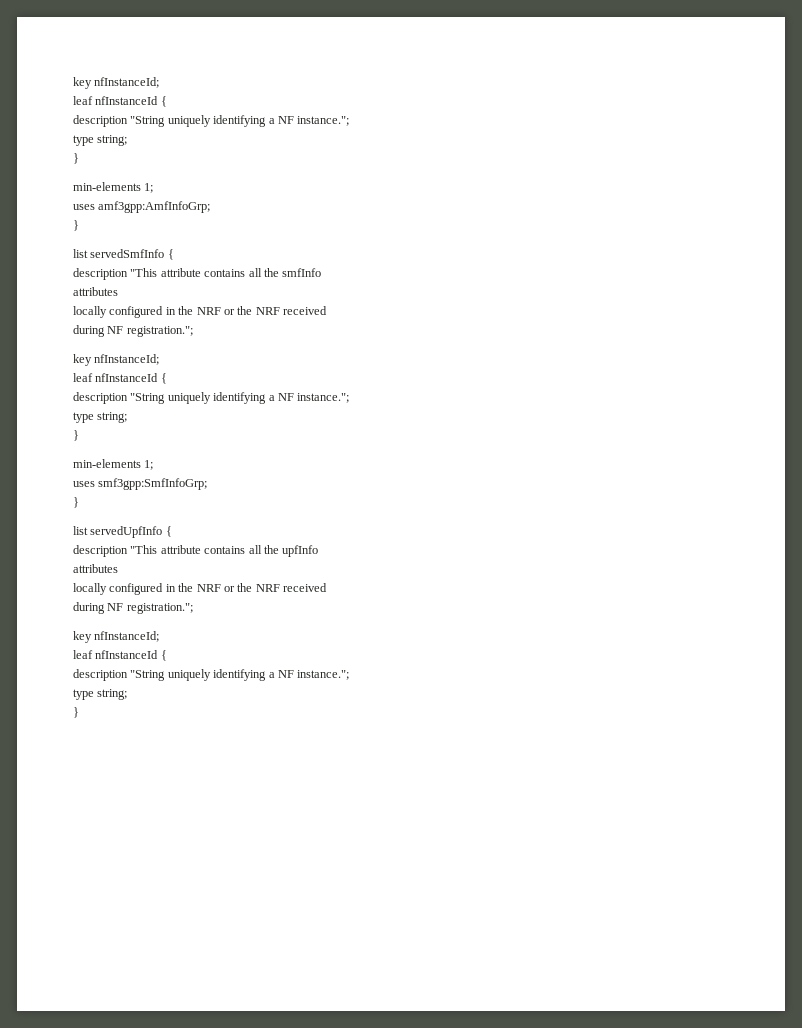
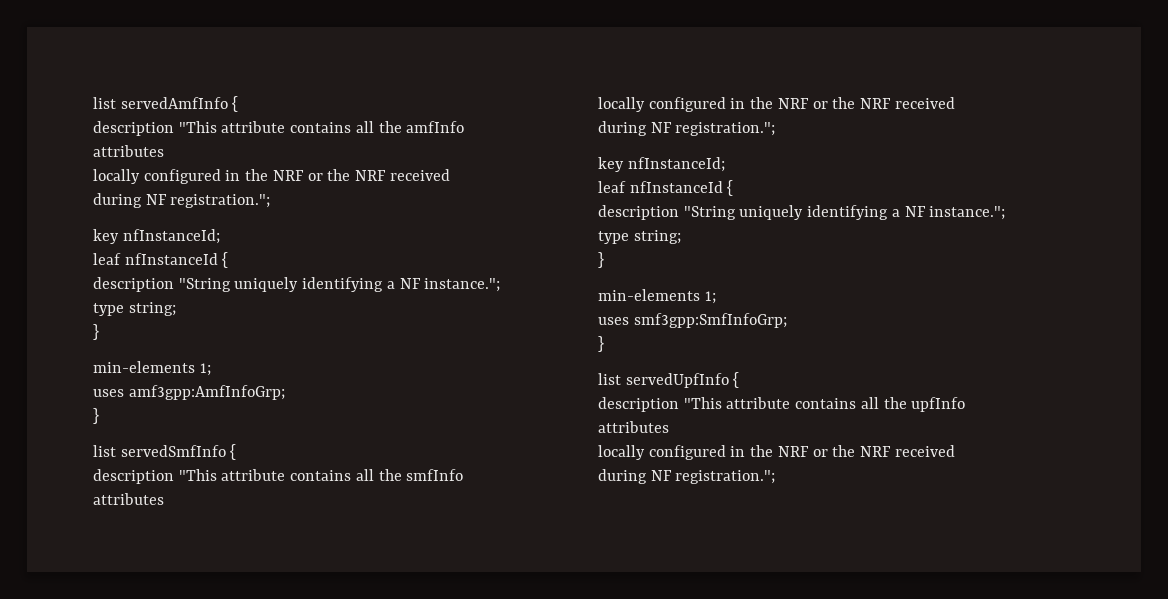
(73, 83) none -> [93,96,239,112] [93,121,465,136] [93,145,164,157] [93,169,450,184] [93,193,271,208] list servedAmfInfo { // description "This attribute contains all the amfInfo // attributes // locally configured in the NRF or the NRF received // during NF registration."; //
[73,631,160,643] [73,650,167,661] [73,669,350,681] [73,689,128,700] [73,707,79,718] // key nfInstanceId; // leaf nfInstanceId { // description "String uniquely identifying a NF instance."; // type string; // } -> (776, 477) none

